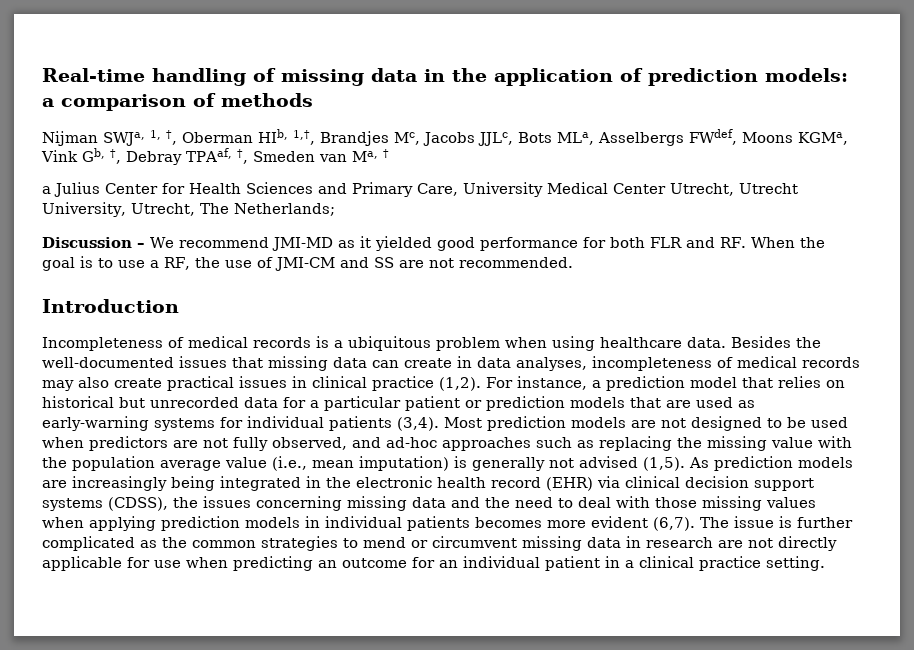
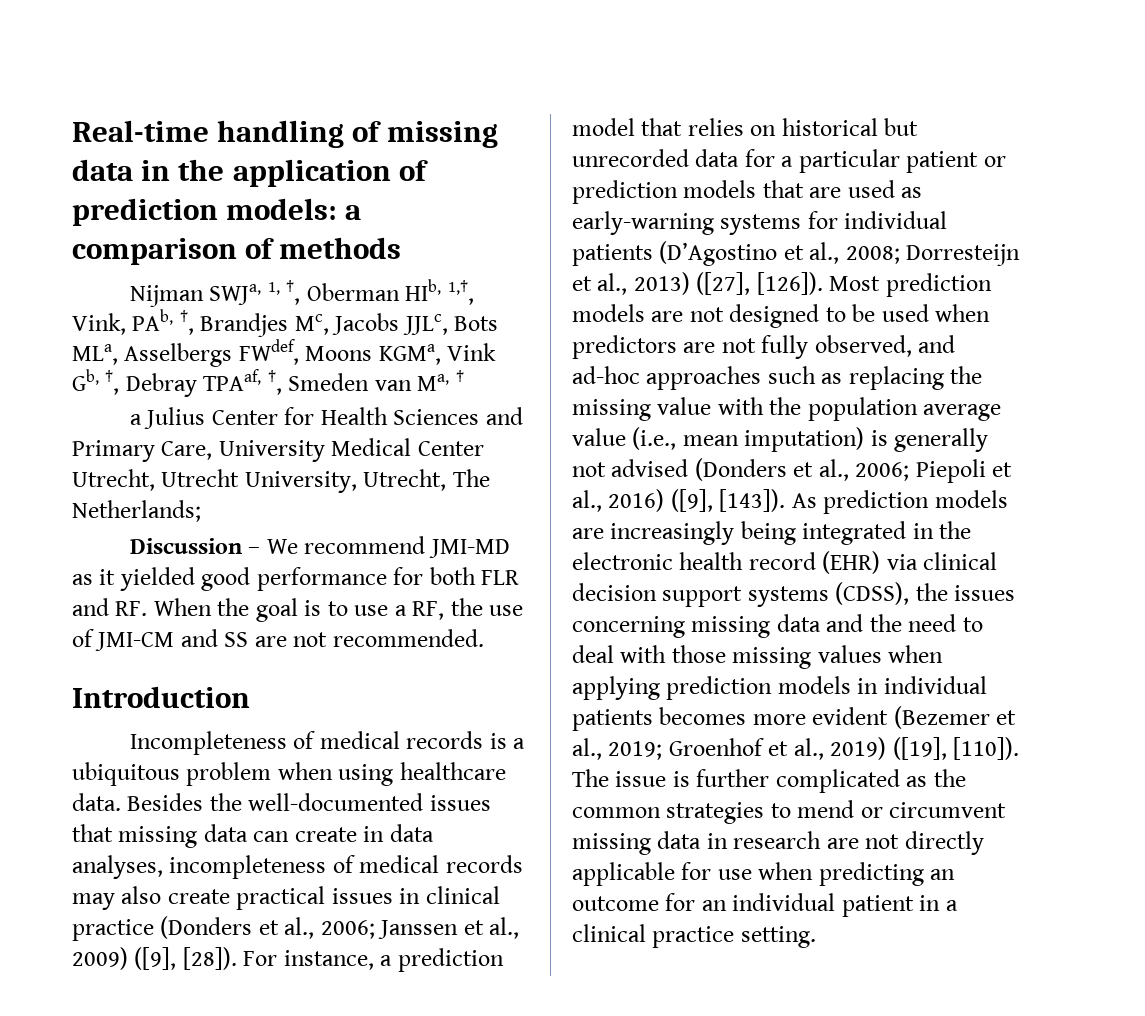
(315, 137) none -> [72,309,194,335] Vink, PAb, †,
[439,377,481,391] (1,2). -> [160,916,520,939] [72,947,237,970] (Donders et al., 2006; Janssen et al., 2009) ([9], [28]).
[397,417,439,431] (3,4). -> [659,241,1021,266] [572,272,823,295] (D’Agostino et al., 2008; Dorresteijn et al., 2013) ([27], [126]).
[643,457,685,471] (1,5). -> [694,458,1013,483] [572,489,786,512] (Donders et al., 2006; Piepoli et al., 2016) ([9], [143]).
[653,517,695,531] (6,7). -> [893,706,1017,729] [572,737,1020,760] (Bezemer et al., 2019; Groenhof et al., 2019) ([19], [110]).

